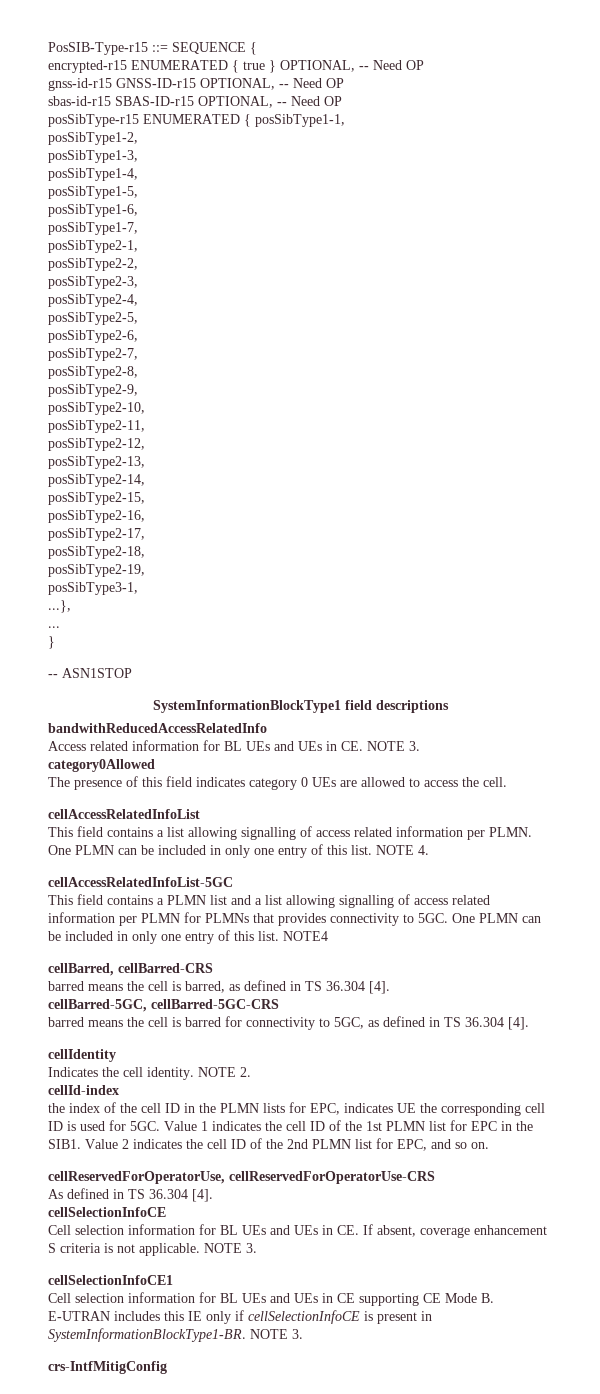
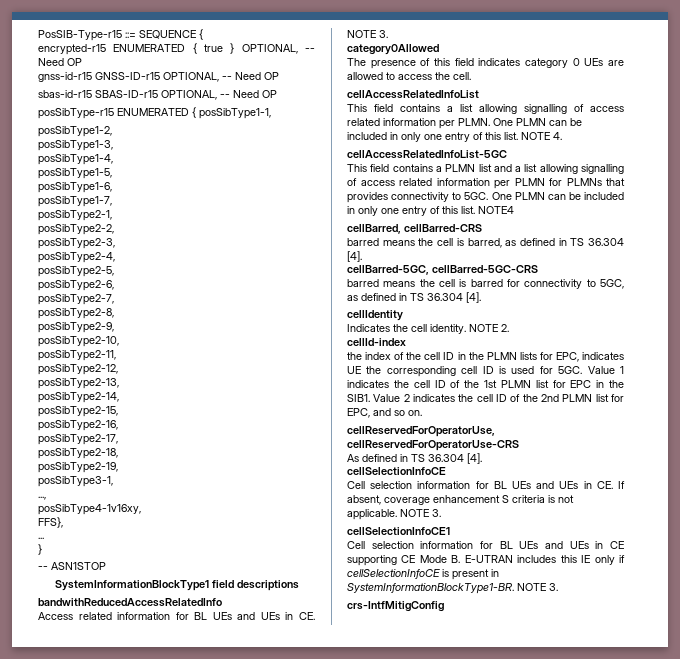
[48,600,71,613] ...}, -> [38,496,46,500] [38,504,141,515] [38,517,63,528] ..., // posSibType4-1v16xy, // FFS},

